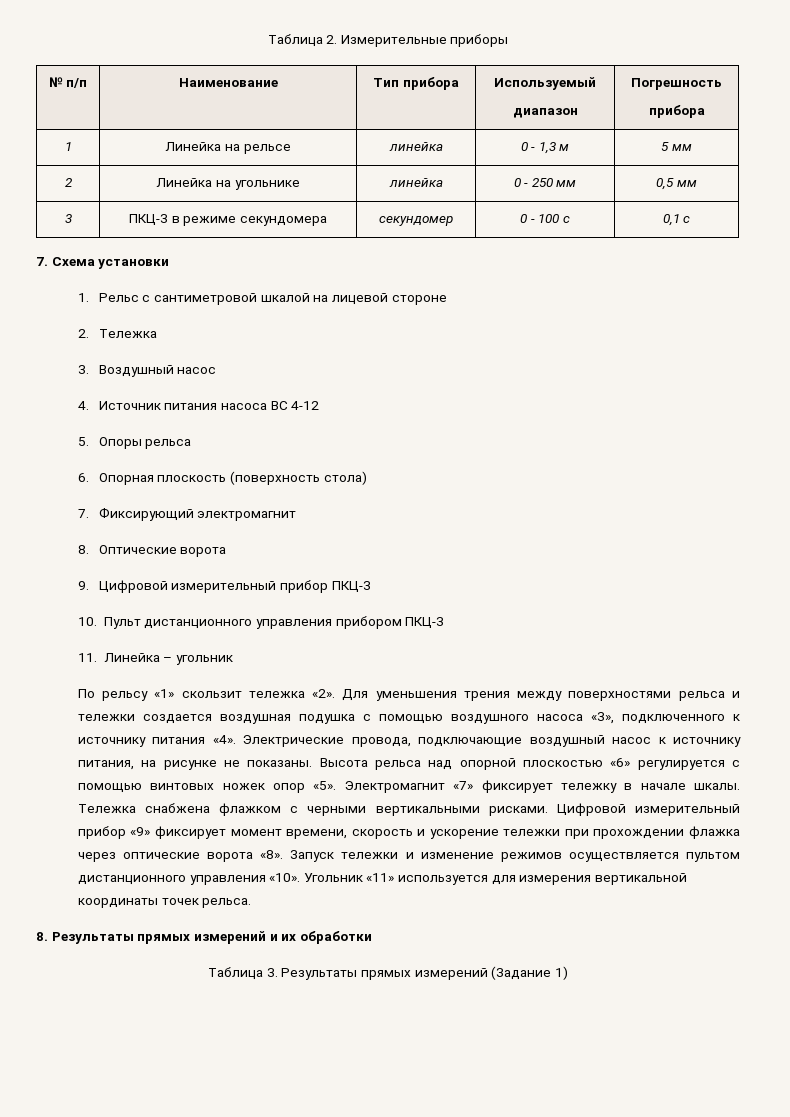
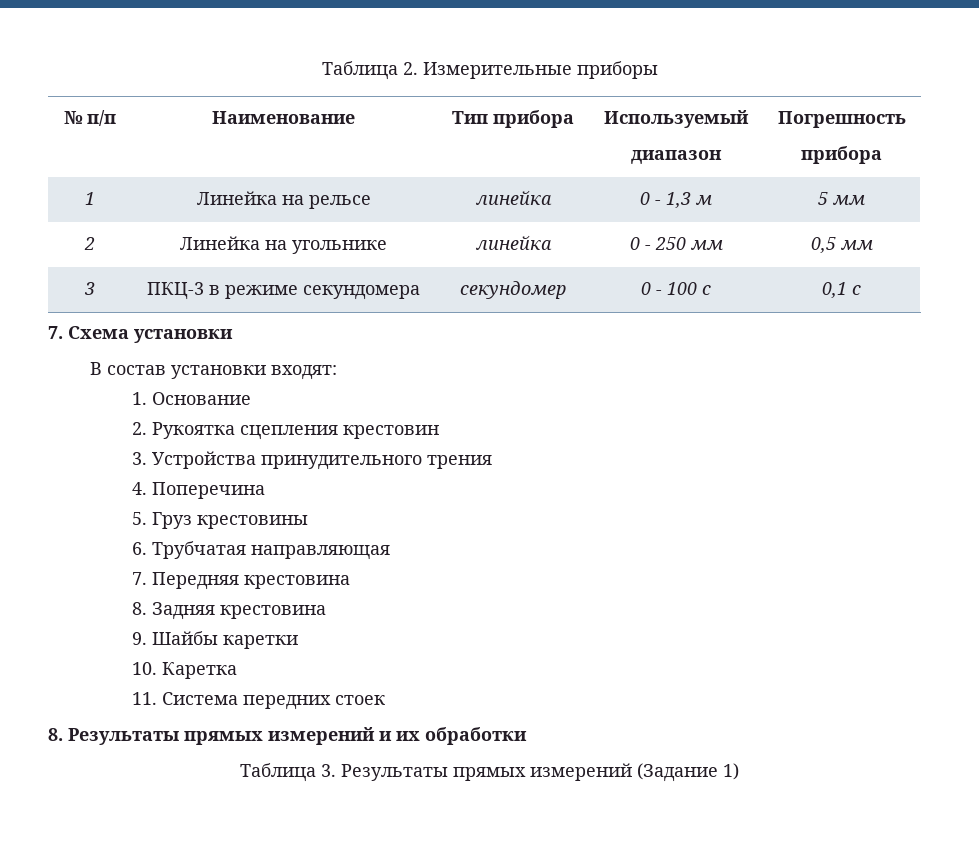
[77,293,447,305] [77,329,157,338] [77,365,217,377] [77,401,320,410] [77,437,192,449] [77,471,367,485] [77,508,297,521] [77,545,227,557] [77,580,371,593] [77,616,445,629] [77,653,233,665] [77,689,741,701] [77,712,741,724] [77,735,741,747] [77,758,740,770] [77,780,740,793] [77,803,740,816] [77,826,741,839] [77,850,740,862] [77,873,688,885] [77,898,252,908] 1. Рельс с сантиметровой шкалой на лицевой стороне // 2. Тележка // 3. Воздушный насос // 4. Источник питания насоса ВС 4-12 // 5. Опоры рельса // 6. Опорная плоскость (поверхность стола) // 7. Фиксирующий электромагнит // 8. Оптические ворота // 9. Цифровой измерительный прибор ПКЦ-3 // 10. Пульт дистанционного управления прибором ПКЦ-3 // 11. Линейка – угольник // По рельсу «1» скользит тележка «2». Для уменьшения трения между поверхностями рельса и тележки создается воздушная подушка с помощью воздушного насоса «3», подключенного к источнику питания «4». Электрические провода, подключающие воздушный насос к источнику питания, на рисунке не показаны. Высота рельса над опорной плоскостью «6» регулируется с помощью винтовых ножек опор «5». Электромагнит «7» фиксирует тележку в начале шкалы. Тележка снабжена флажком с черными вертикальными рисками. Цифровой измерительный прибор «9» фиксирует момент времени, скорость и ускорение тележки при прохождении флажка через оптические ворота «8». Запуск тележки и изменение режимов осуществляется пультом дистанционного управления «10». Угольник «11» используется для измерения вертикальной координаты точек рельса. -> [89,362,337,380] [131,392,251,405] [131,422,439,440] [131,451,492,470] [131,482,265,499] [131,512,308,529] [131,541,390,560] [131,572,350,590] [131,602,326,620] [131,631,298,649] [131,662,237,679] [131,692,385,710] В состав установки входят: // 1. Основание // 2. Рукоятка сцепления крестовин // 3. Устройства принудительного трения // 4. Поперечина // 5. Груз крестовины // 6. Трубчатая направляющая // 7. Передняя крестовина // 8. Задняя крестовина // 9. Шайбы каретки // 10. Каретка // 11. Система передних стоек

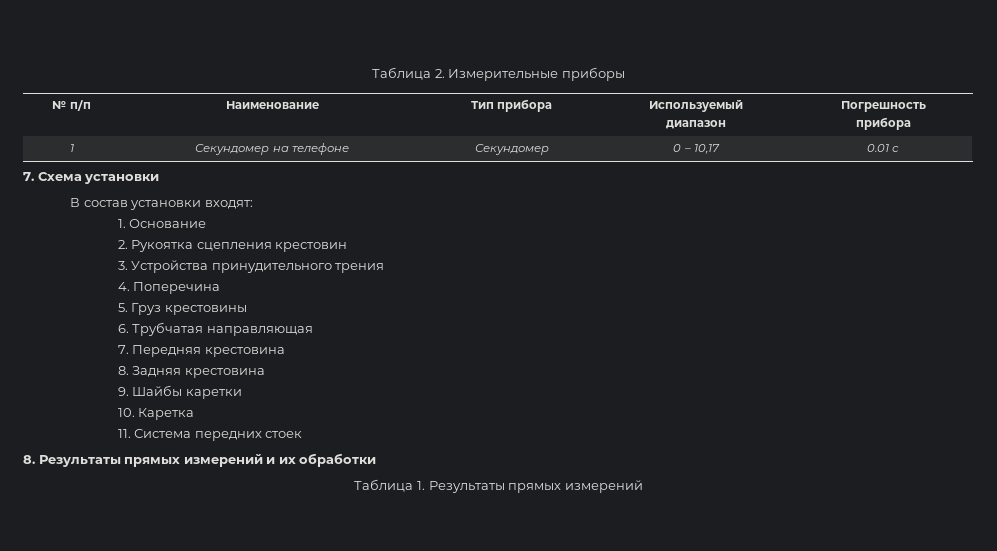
[196,191,371,209] [475,190,552,205] [640,192,712,208] [818,192,865,205] [83,237,95,250] [180,236,387,254] [475,235,552,250] [629,237,723,250] [810,237,873,253] [83,282,95,295] [147,282,420,300] [460,281,566,299] [641,282,711,295] [822,282,847,298] Линейка на рельсе | линейка | 0 - 1,3 м | 5 мм // 2 | Линейка на угольнике | линейка | 0 - 250 мм | 0,5 мм // 3 | ПКЦ-3 в режиме секундомера | секундомер | 0 - 100 с | 0,1 -> [195,143,349,155] [474,144,549,155] [673,144,720,154] [866,144,889,152] Секундомер на телефоне | Секундомер | 0 – 10,17 | 0.01
[321,763,739,782] 3. Результаты прямых измерений (Задание 1) -> [416,480,643,493] 1. Результаты прямых измерений

